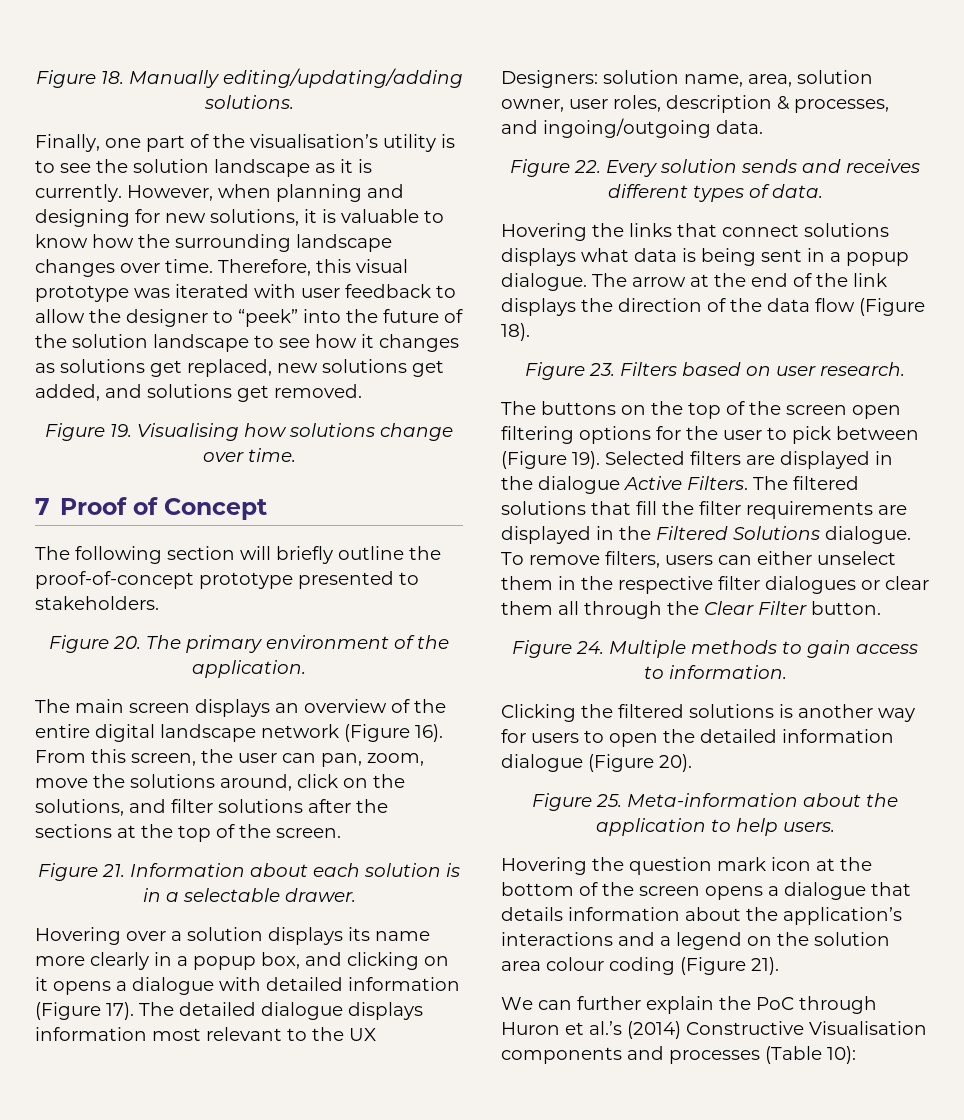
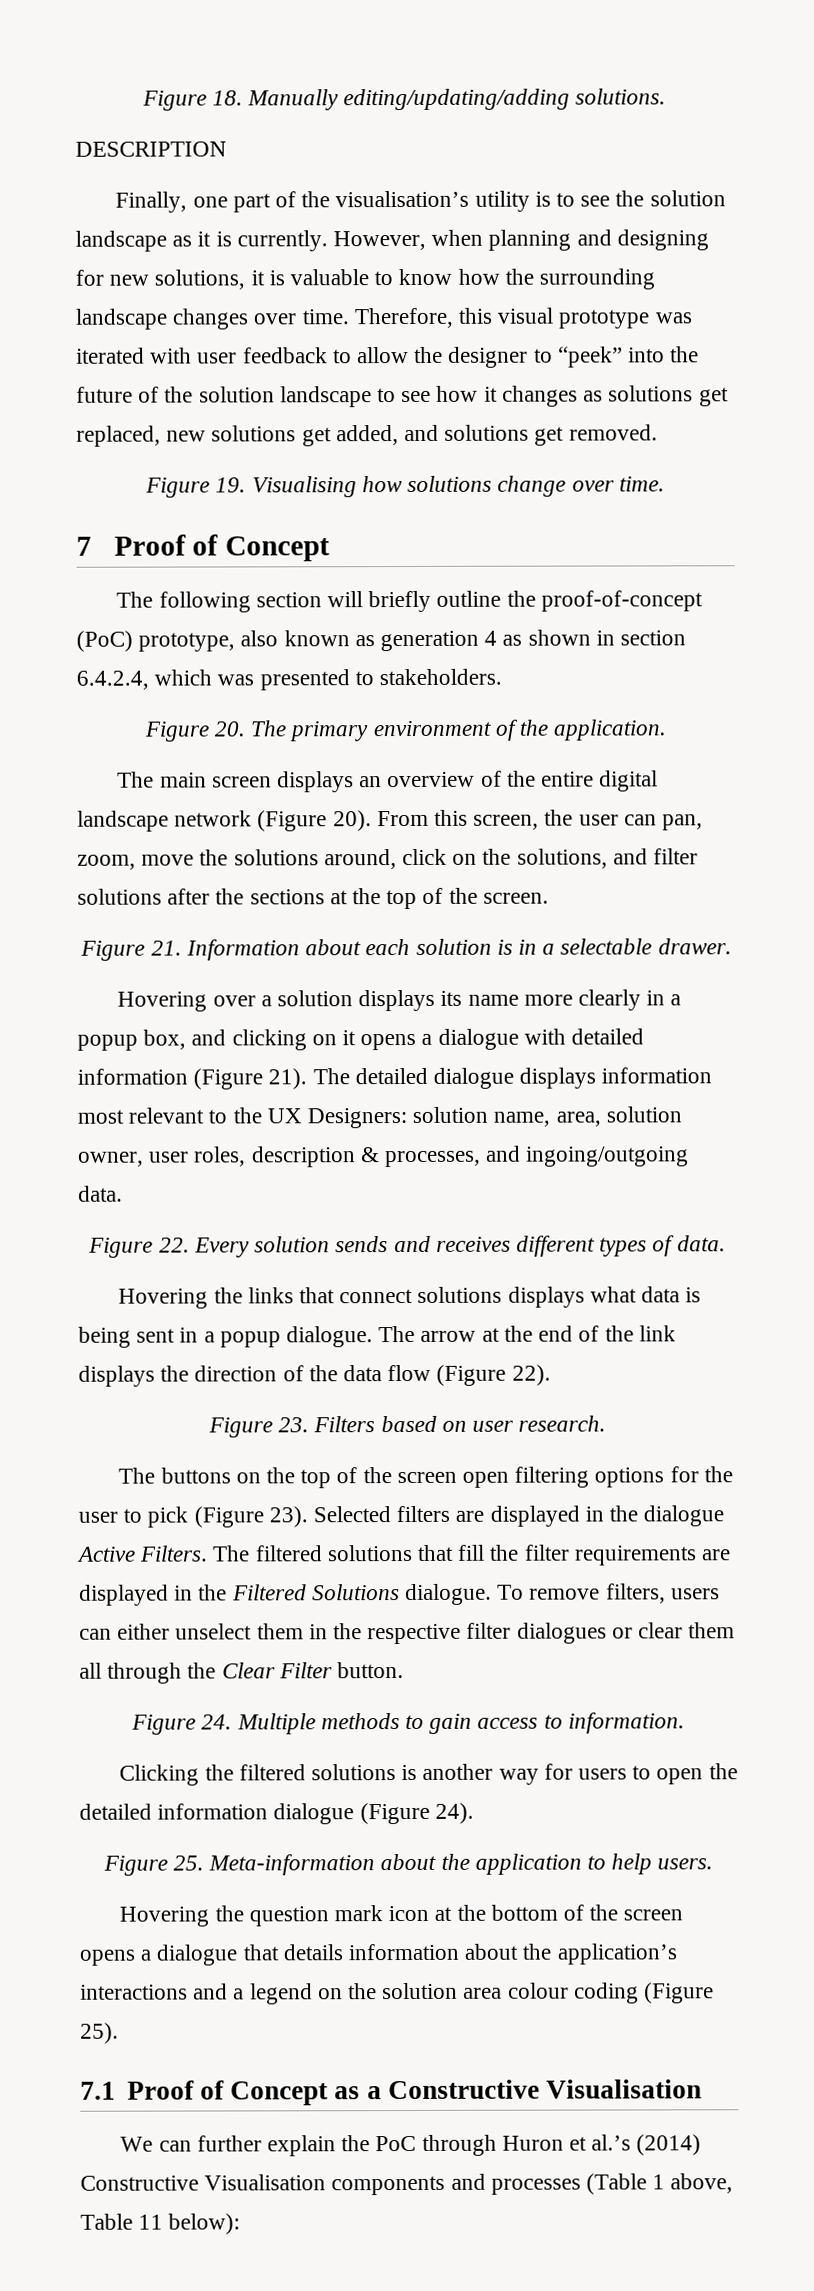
(294, 102) none -> [75,141,227,157] // DESCRIPTION
[199,572,293,589] prototype -> [76,629,687,652] [76,669,255,690] (PoC) prototype, also known as generation 4 as shown in section 6.4.2.4, which was
[415,724,443,742] 16). -> [332,810,372,832] 20).
[106,1002,134,1020] 17). -> [268,1068,308,1090] 21).
[501,323,530,341] 18). -> [511,1364,551,1386] 22).
[836,426,919,440] [501,451,600,469] between (Figure 19). -> [193,1506,308,1528] (Figure 23).
[659,754,692,772] 20). -> [434,1802,474,1824] 24).
[751,957,779,975] 21). -> [80,2022,119,2044] [80,2079,703,2106] 25). // 7.1 Proof of Concept as a Constructive Visualisation
[827,1046,856,1064] 10): -> [652,2173,734,2194] [80,2213,241,2235] 1 above, Table 11 below):

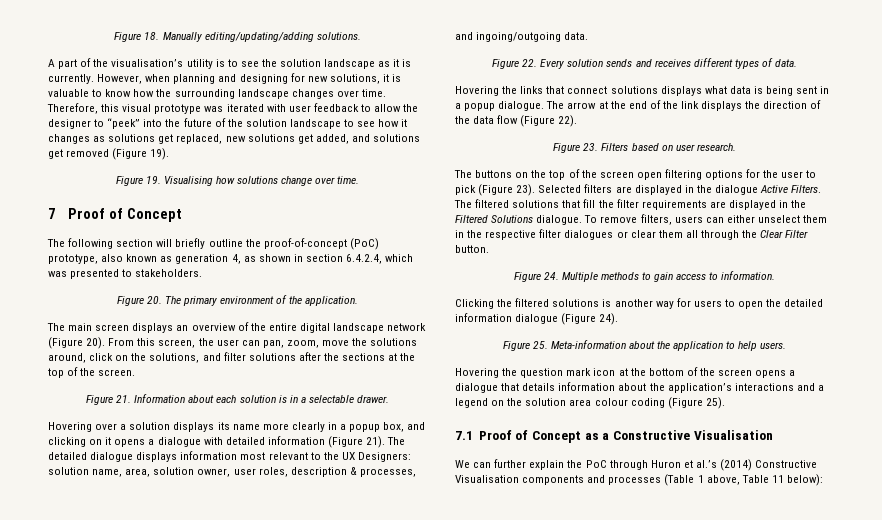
[75,141,227,157] [115,191,228,213] DESCRIPTION // Finally, one -> [48,59,55,67] A
[568,424,658,441] removed. -> [66,148,170,160] removed (Figure 19).
[484,630,498,646] 4 -> [231,254,241,264] 4,

